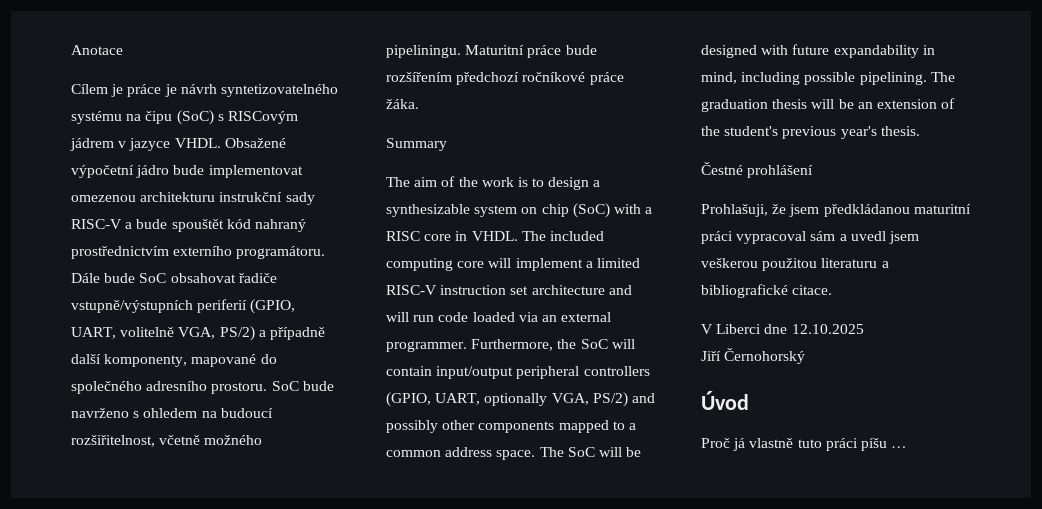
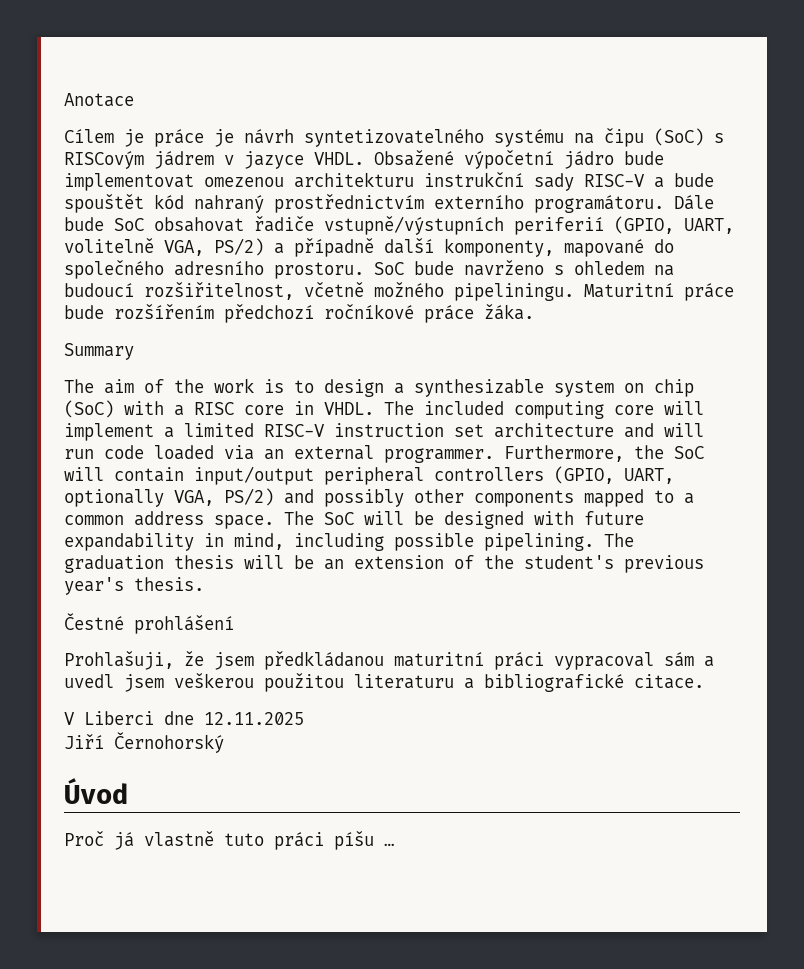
[791,324,864,334] 12.10.2025 -> [204,712,304,725] 12.11.2025

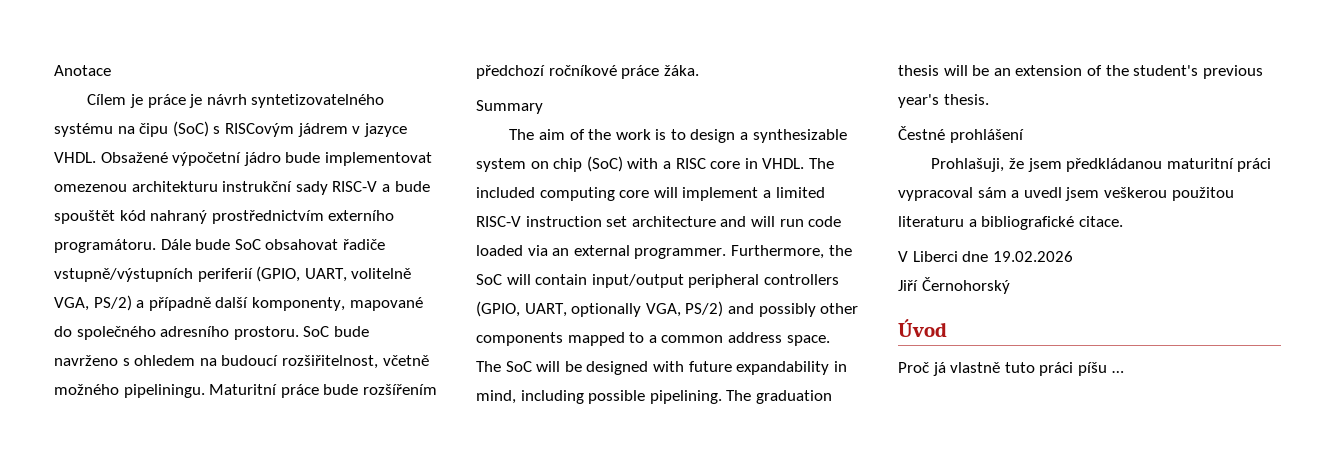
[204,712,304,725] 12.11.2025 -> [992,251,1073,262] 19.02.2026

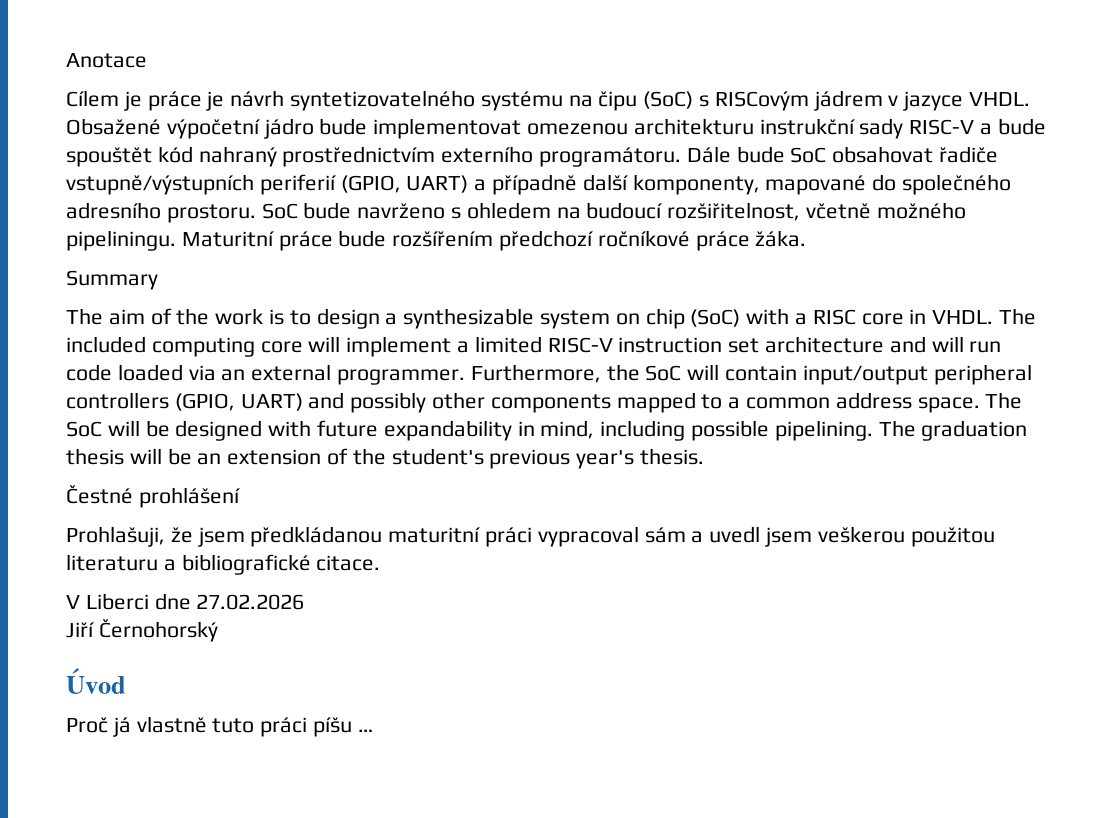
[304,268,412,282] [54,295,132,311] UART, volitelně VGA, PS/2) -> [406,175,469,193] UART)
[524,301,724,317] UART, optionally VGA, PS/2) -> [240,393,303,411] UART)
[992,251,1073,262] 19.02.2026 -> [196,594,305,610] 27.02.2026

